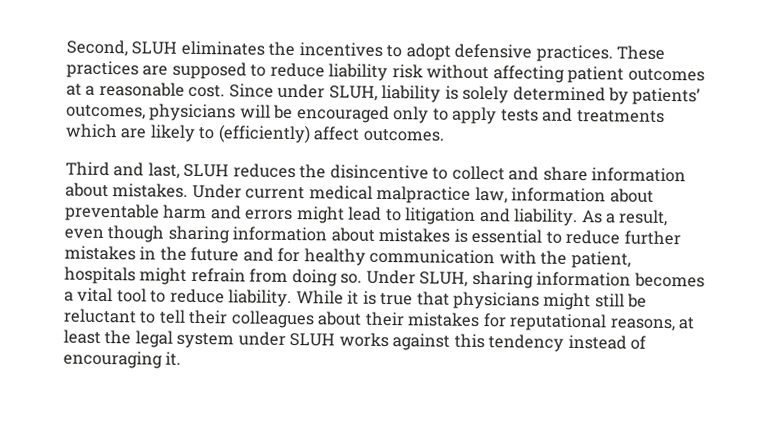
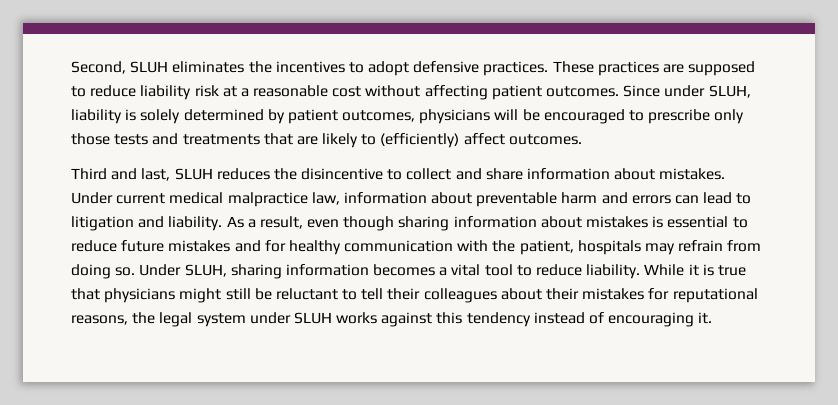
[426,64,705,84] [66,81,226,98] without affecting patient outcomes at a reasonable cost. -> [222,85,620,100] at a reasonable cost without affecting patient outcomes.
[632,87,701,106] patients’ -> [287,109,338,124] patient
[393,106,498,125] only to apply -> [629,109,745,124] [71,133,110,145] to prescribe only those
[65,123,118,139] which -> [263,133,293,145] that
[295,206,345,224] might -> [675,195,700,204] can
[623,230,681,246] [64,245,240,262] further mistakes in the future -> [121,240,231,252] future mistakes
[139,267,188,285] might -> [645,243,676,255] may
[678,317,696,330] [63,329,101,344] at least -> (128, 320) none

